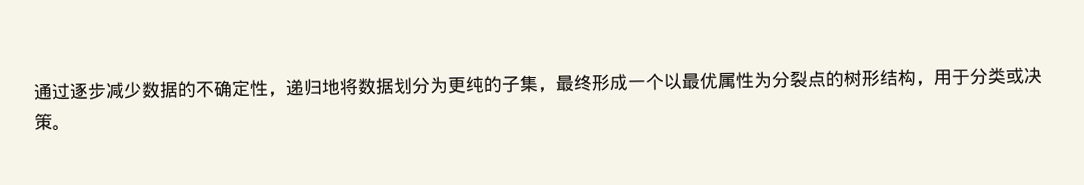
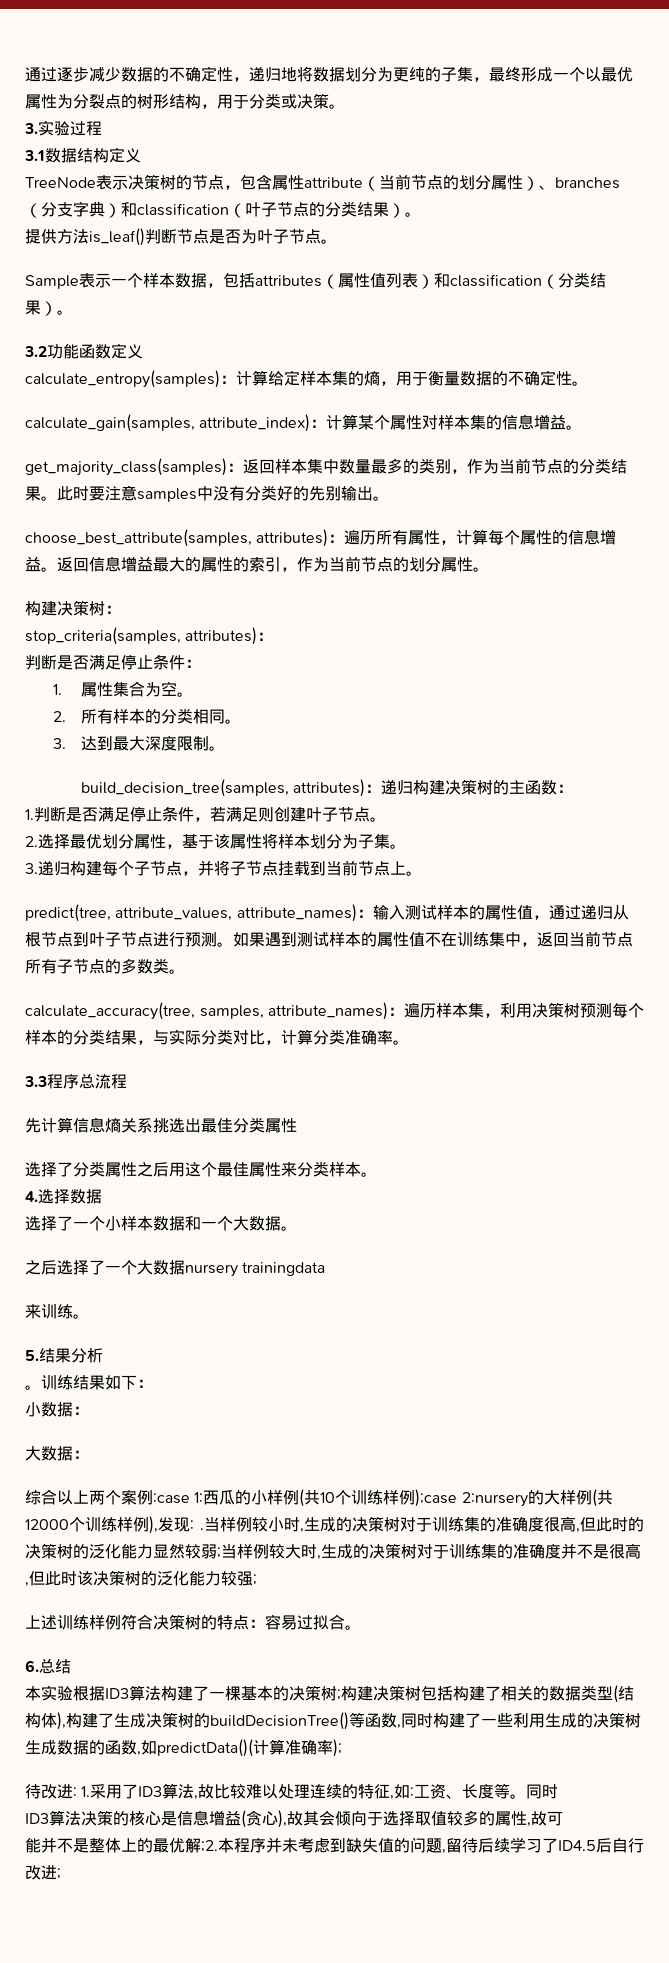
(71, 128) none -> [24,120,102,136] [24,147,141,163] [25,174,620,191] [25,201,421,218] [25,228,337,246] [25,272,606,289] [25,300,73,316] [24,343,143,359] [25,370,588,388] [25,414,583,432] [25,458,627,476] [25,485,389,502] [25,529,617,547] [25,556,489,572] [25,600,121,616] [25,627,274,645] [25,654,201,670] [52,681,193,697] [52,708,241,724] [52,736,225,751] [80,779,574,797] [25,806,386,822] [25,833,406,849] [25,860,422,876] [25,904,629,922] [25,931,633,947] [25,958,185,974] [25,1002,644,1020] [25,1029,409,1045] [24,1074,127,1089] [25,1117,297,1133] [25,1161,377,1177] [25,1189,102,1204] [25,1216,297,1231] [25,1260,326,1277] [25,1304,89,1319] [25,1348,103,1363] [25,1375,153,1390] [25,1402,89,1417] [25,1446,89,1461] [25,1489,613,1507] [25,1516,644,1534] [25,1543,641,1560] [25,1570,257,1587] [25,1614,361,1630] [25,1659,71,1674] [25,1685,634,1703] [25,1712,641,1730] [25,1739,342,1757] [25,1783,559,1800] [25,1810,563,1828] [25,1837,644,1854] [25,1865,61,1880] // 3.实验过程 // 3.1数据结构定义 // TreeNode表示决策树的节点，包含属性attribute（当前节点的划分属性）、branches（分支字典）和classification（叶子节点的分类结果）。 // 提供方法is_leaf()判断节点是否为叶子节点。 // Sample表示一个样本数据，包括attributes（属性值列表）和classification（分类结果）。 // 3.2功能函数定义 // calculate_entropy(samples)：计算给定样本集的熵，用于衡量数据的不确定性。 // calculate_gain(samples, attribute_index)：计算某个属性对样本集的信息增益。 // get_majority_class(samples)：返回样本集中数量最多的类别，作为当前节点的分类结果。此时要注意samples中没有分类好的先别输出。 // choose_best_attribute(samples, attributes)：遍历所有属性，计算每个属性的信息增益。返回信息增益最大的属性的索引，作为当前节点的划分属性。 // 构建决策树： // stop_criteria(samples, attributes)： // 判断是否满足停止条件： // 1.属性集合为空。 // 2.所有样本的分类相同。 // 3.达到最大深度限制。 // build_decision_tree(samples, attributes)：递归构建决策树的主函数： // 1.判断是否满足停止条件，若满足则创建叶子节点。 // 2.选择最优划分属性，基于该属性将样本划分为子集。 // 3.递归构建每个子节点，并将子节点挂载到当前节点上。 // predict(tree, attribute_values, attribute_names)：输入测试样本的属性值，通过递归从根节点到叶子节点进行预测。如果遇到测试样本的属性值不在训练集中，返回当前节点所有子节点的多数类。 // calculate_accuracy(tree, samples, attribute_names)：遍历样本集，利用决策树预测每个样本的分类结果，与实际分类对比，计算分类准确率。 // 3.3程序总流程 // 先计算信息熵关系挑选出最佳分类属性 // 选择了分类属性之后用这个最佳属性来分类样本。 // 4.选择数据 // 选择了一个小样本数据和一个大数据。 // 之后选择了一个大数据nursery trainingdata // 来训练。 // 5.结果分析 // 。训练结果如下： // 小数据： // 大数据： // 综合以上两个案例:case 1:西瓜的小样例(共10个训练样例);case 2:nursery的大样例(共12000个训练样例),发现: .当样例较小时,生成的决策树对于训练集的准确度很高,但此时的决策树的泛化能力显然较弱;当样例较大时,生成的决策树对于训练集的准确度并不是很高,但此时该决策树的泛化能力较强; // 上述训练样例符合决策树的特点：容易过拟合。 // 6.总结 // 本实验根据ID3算法构建了一棵基本的决策树;构建决策树包括构建了相关的数据类型(结构体),构建了生成决策树的buildDecisionTree()等函数,同时构建了一些利用生成的决策树生成数据的函数,如predictData()(计算准确率); // 待改进: 1.采用了ID3算法,故比较难以处理连续的特征,如:工资、长度等。同时 // ID3算法决策的核心是信息增益(贪心),故其会倾向于选择取值较多的属性,故可 // 能并不是整体上的最优解;2.本程序并未考虑到缺失值的问题,留待后续学习了ID4.5后自行改进;

